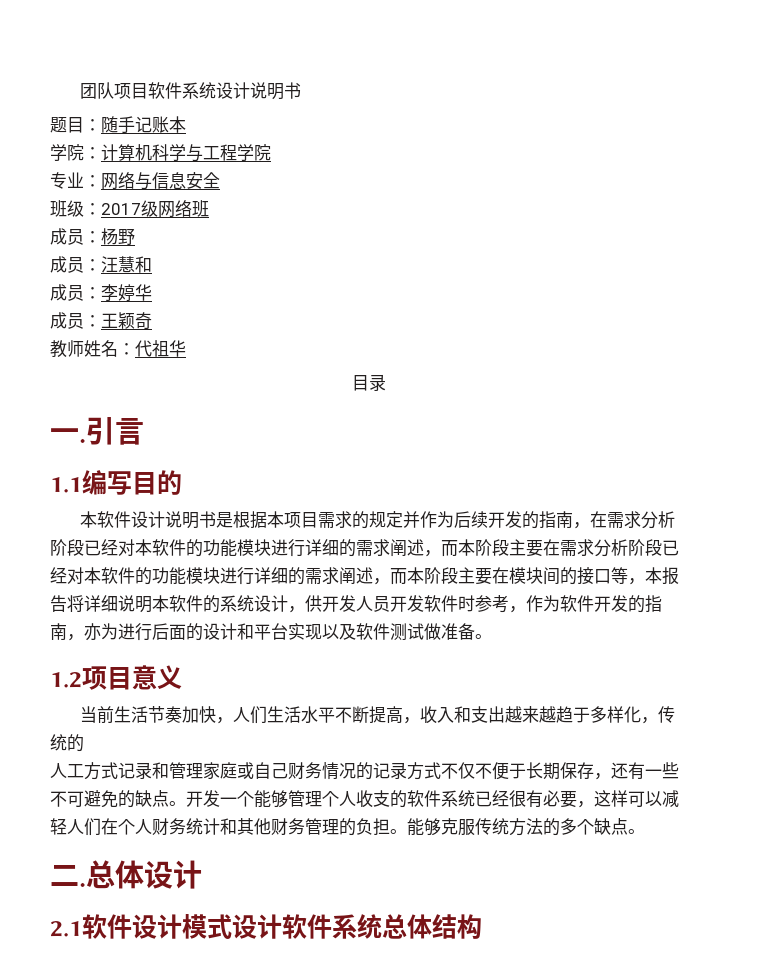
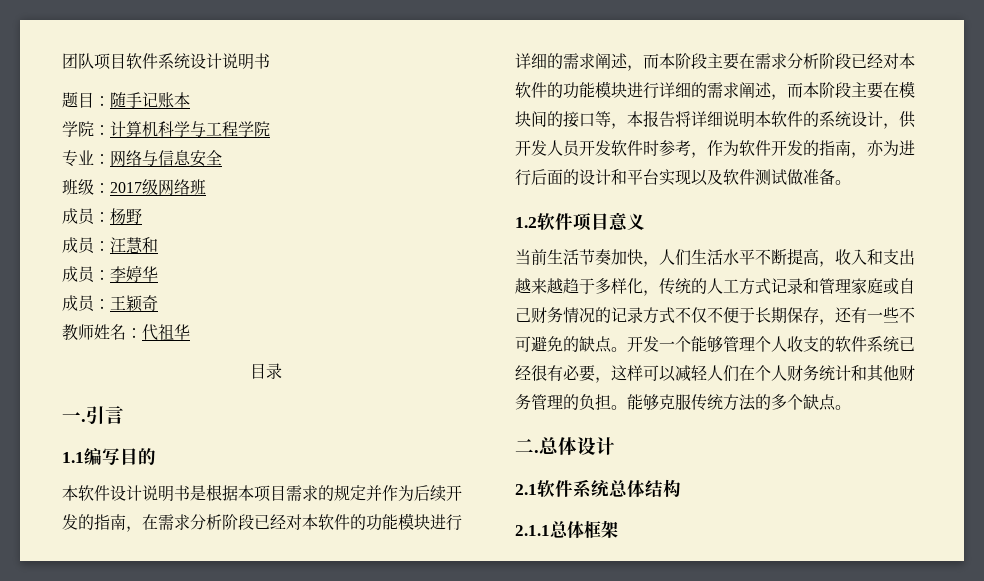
(82, 680) none -> [537,213,573,230] 软件
(84, 743) // -> (707, 286) none
[132,914,332,939] 设计模式设计软件 -> (573, 488) none
(482, 926) none -> [515,520,618,539] // 2.1.1总体框架

